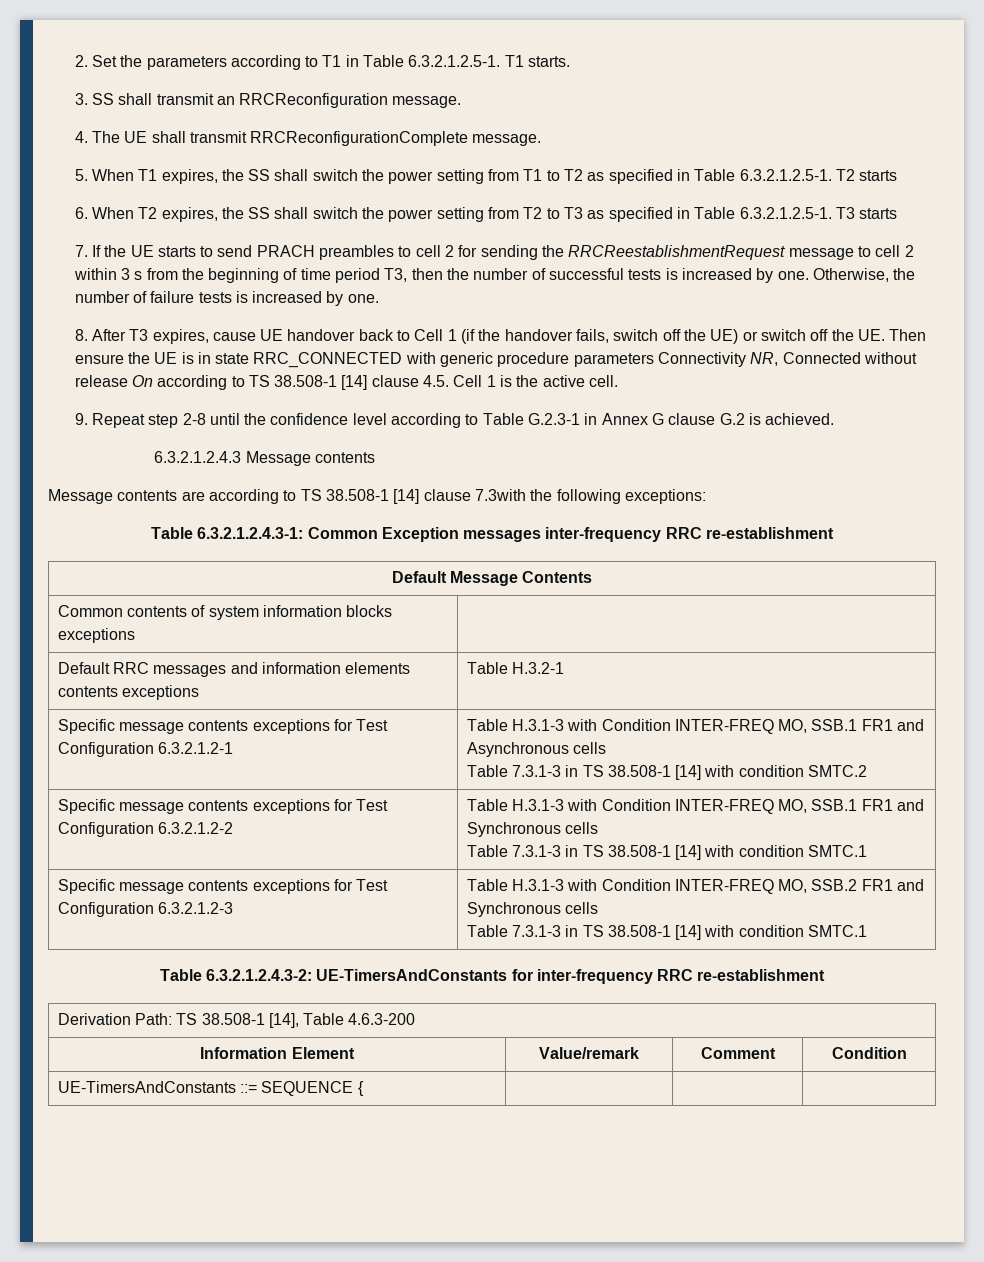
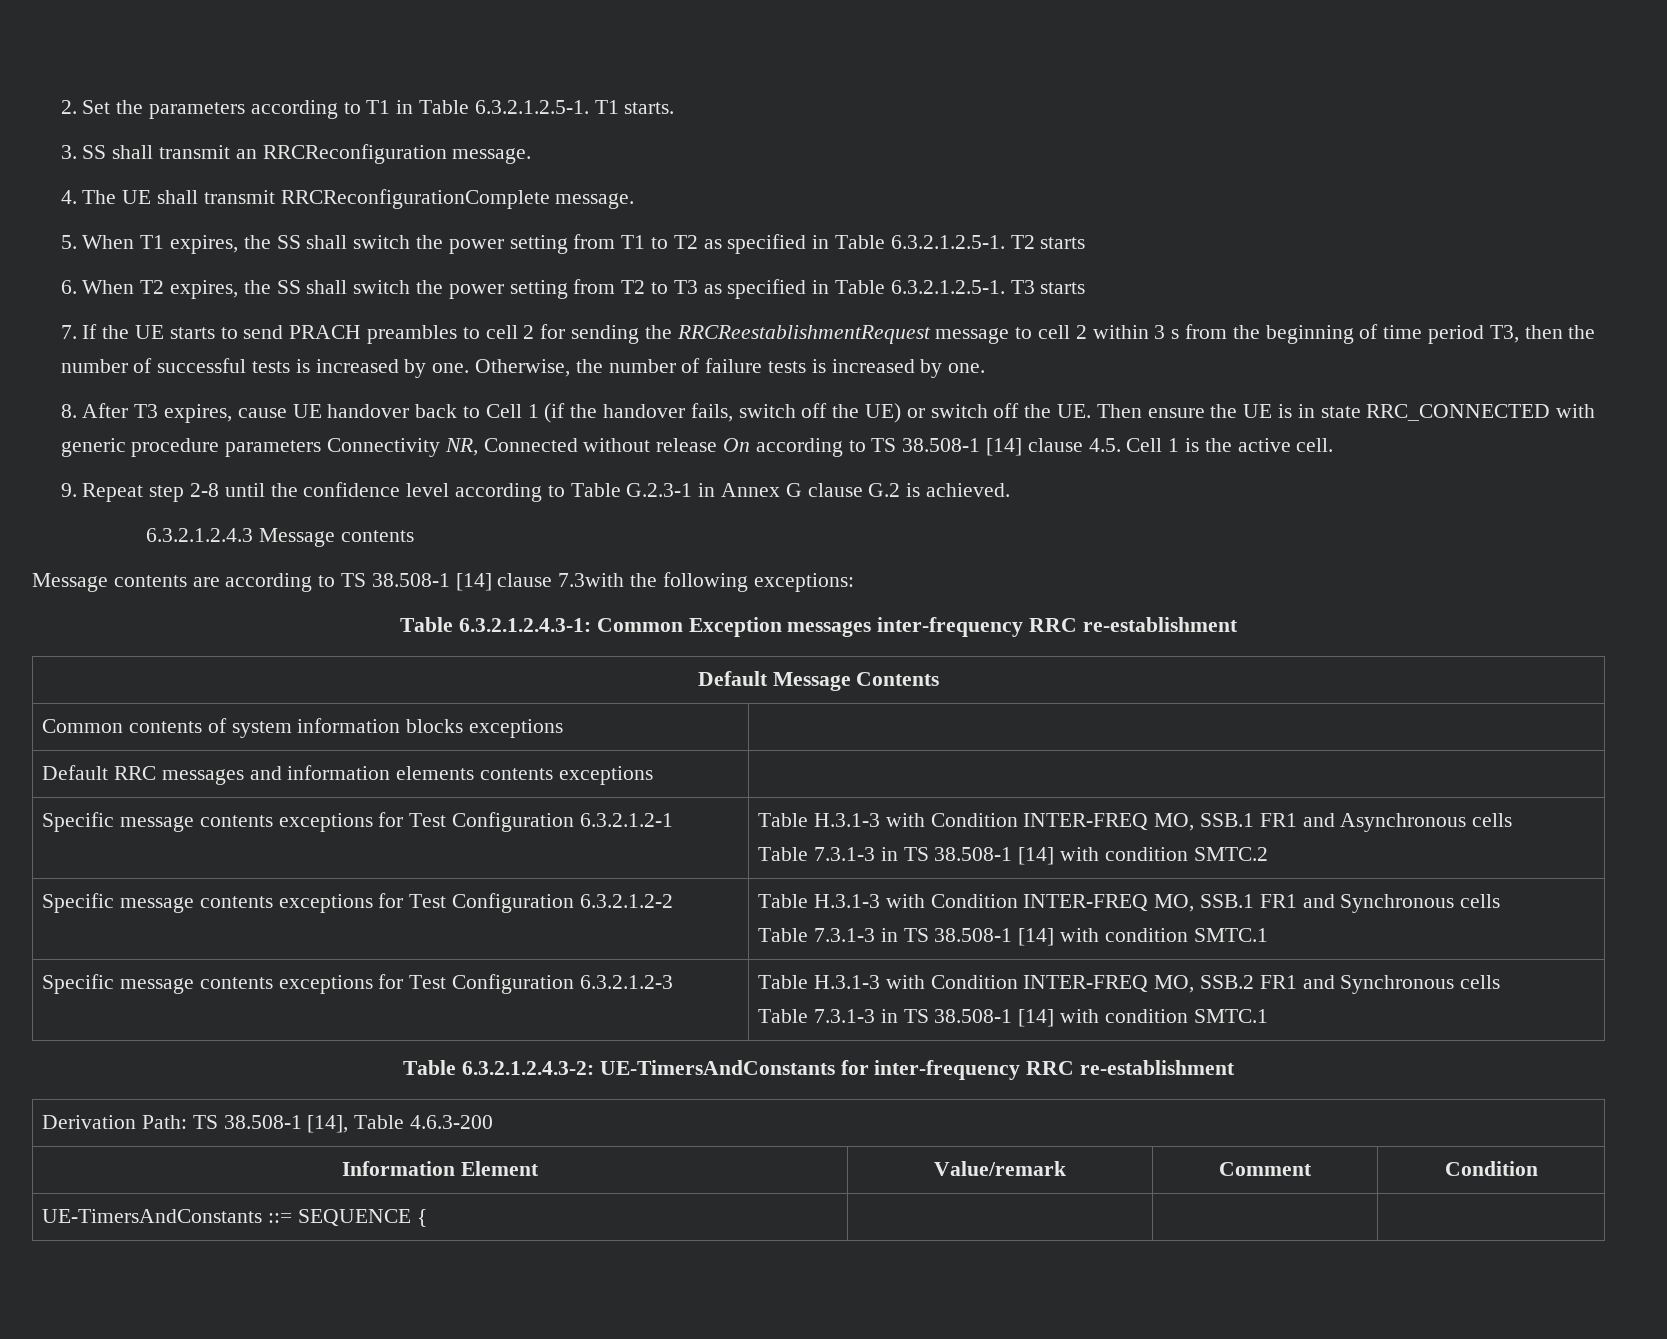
[466,662,564,674] Table H.3.2-1 -> (653, 775) none

